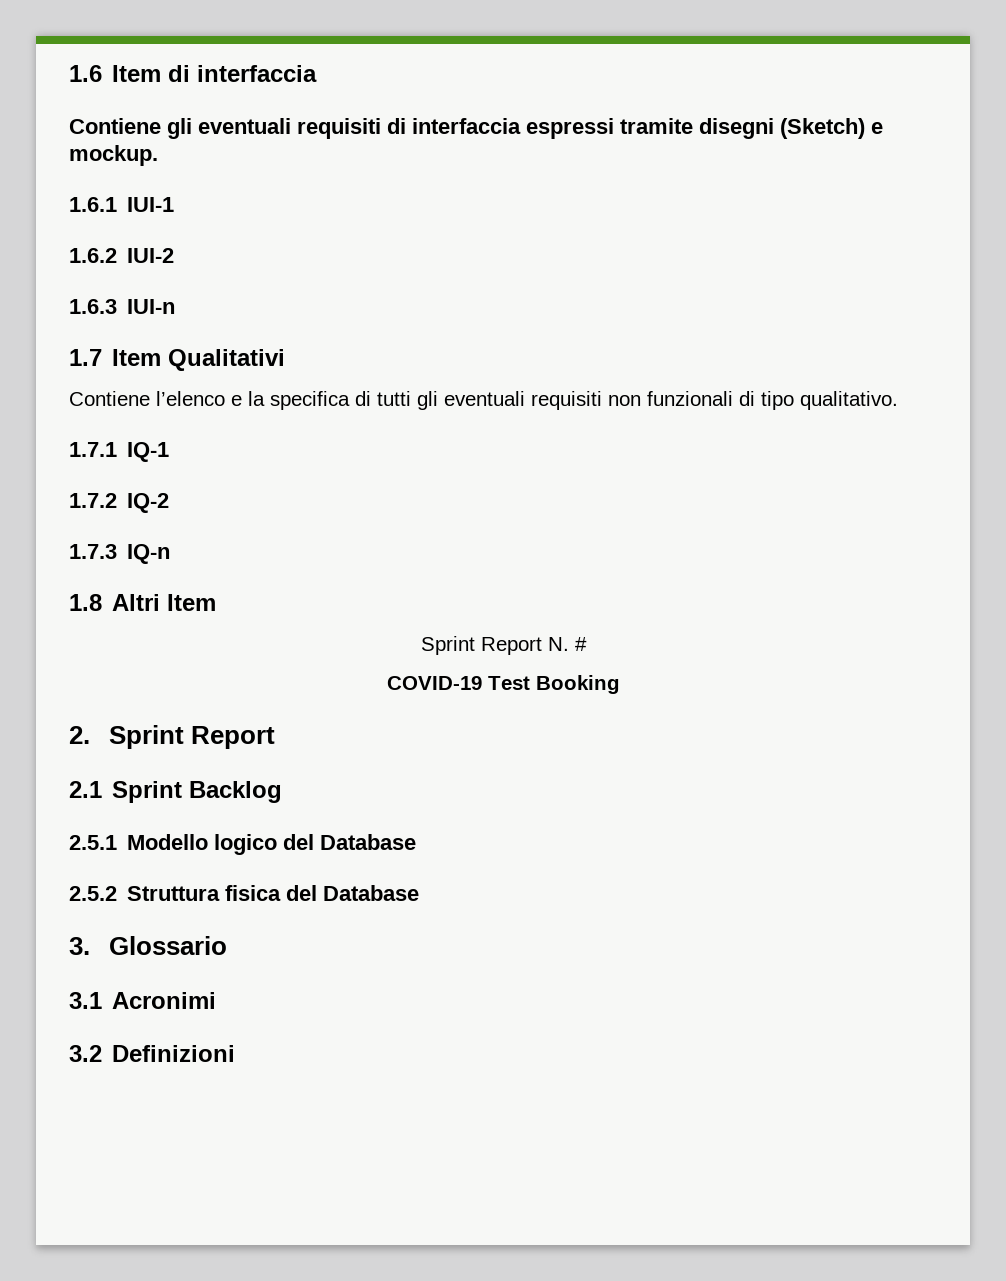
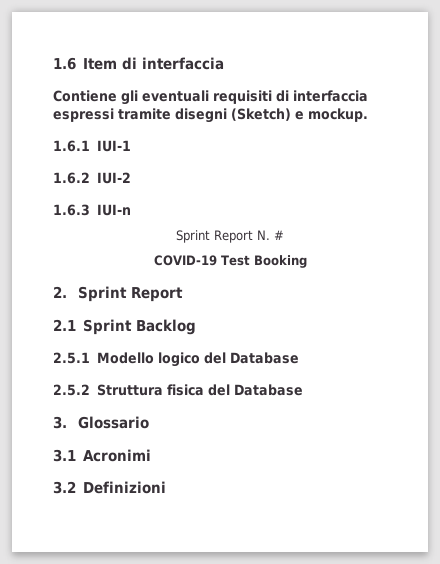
[69,349,286,371] [69,391,898,410] [69,442,170,462] [69,493,170,513] [69,544,171,564] [69,594,217,611] // 1.7 Item Qualitativi // Contiene l’elenco e la specifica di tutti gli eventuali requisiti non funzionali di tipo qualitativo. // 1.7.1 IQ-1 // 1.7.2 IQ-2 // 1.7.3 IQ-n // 1.8 Altri Item -> (131, 210) none

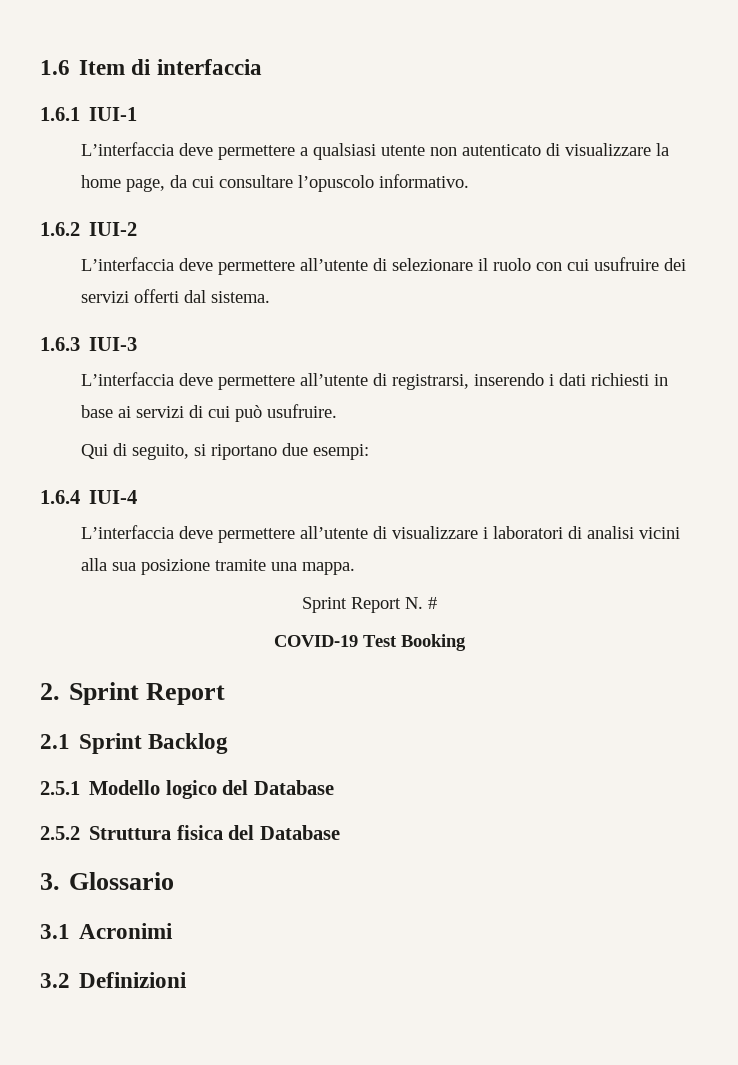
[53,90,368,105] [53,108,368,123] [53,140,131,152] [53,172,131,184] [53,204,131,216] Contiene gli eventuali requisiti di interfaccia espressi tramite disegni (Sketch) e mockup. // 1.6.1 IUI-1 // 1.6.2 IUI-2 // 1.6.3 IUI-n -> [40,107,138,121] [81,142,670,160] [81,174,470,192] [40,222,138,236] [81,257,687,275] [81,289,271,303] [40,337,138,351] [81,372,669,390] [81,404,338,422] [81,443,370,460] [40,490,138,504] [81,525,681,543] [81,558,356,575] 1.6.1 IUI-1 // L’interfaccia deve permettere a qualsiasi utente non autenticato di visualizzare la home page, da cui consultare l’opuscolo informativo. // 1.6.2 IUI-2 // L’interfaccia deve permettere all’utente di selezionare il ruolo con cui usufruire dei servizi offerti dal sistema. // 1.6.3 IUI-3 // L’interfaccia deve permettere all’utente di registrarsi, inserendo i dati richiesti in base ai servizi di cui può usufruire. // Qui di seguito, si riportano due esempi: // 1.6.4 IUI-4 // L’interfaccia deve permettere all’utente di visualizzare i laboratori di analisi vicini alla sua posizione tramite una mappa.

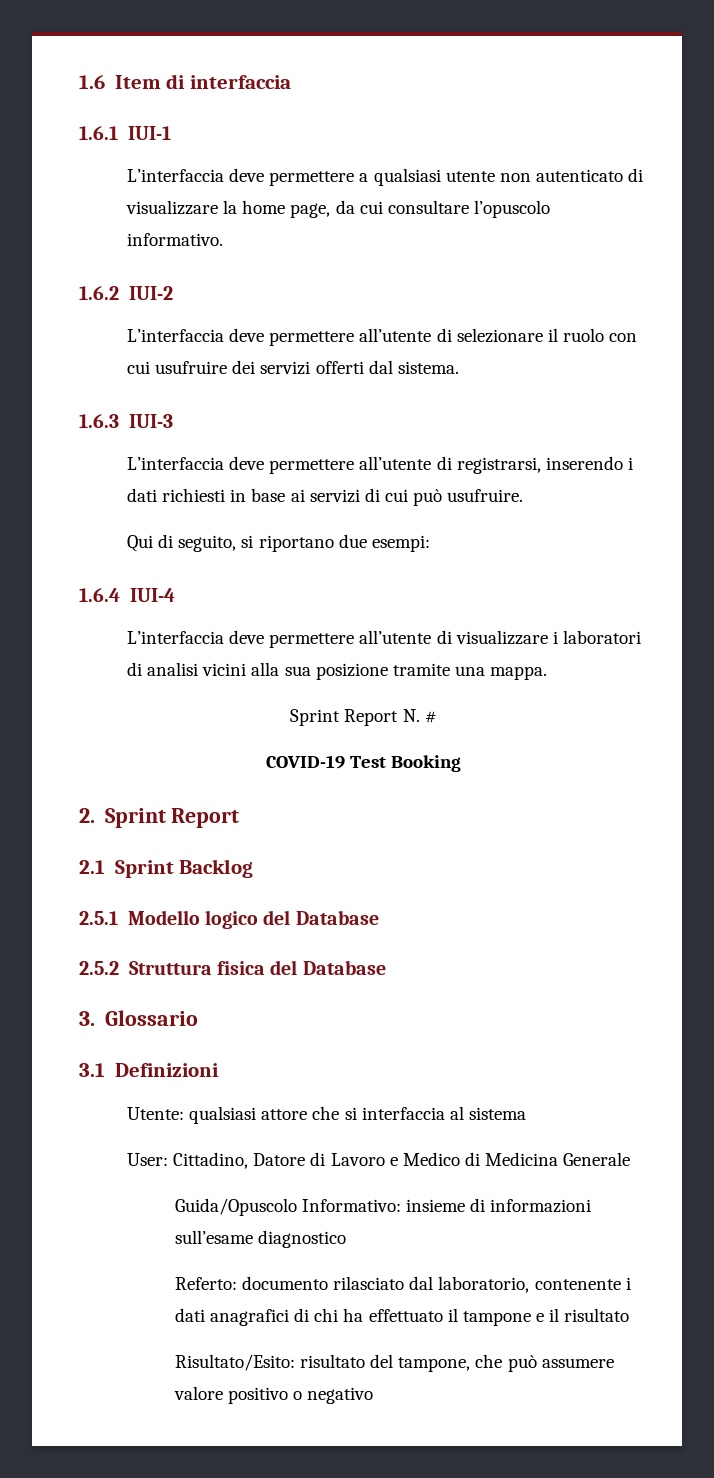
[79,923,174,939] [40,972,188,988] Acronimi // 3.2 Definizioni -> [114,1063,219,1077] [126,1106,526,1124] [126,1152,631,1169] [174,1198,592,1216] [174,1230,347,1248] [174,1276,631,1293] [174,1308,630,1326] [174,1354,614,1372] [173,1386,374,1404] Definizioni // Utente: qualsiasi attore che si interfaccia al sistema // User: Cittadino, Datore di Lavoro e Medico di Medicina Generale // Guida/Opuscolo Informativo: insieme di informazioni sull’esame diagnostico // Referto: documento rilasciato dal laboratorio, contenente i dati anagrafici di chi ha effettuato il tampone e il risultato // Risultato/Esito: risultato del tampone, che può assumere valore positivo o negativo

